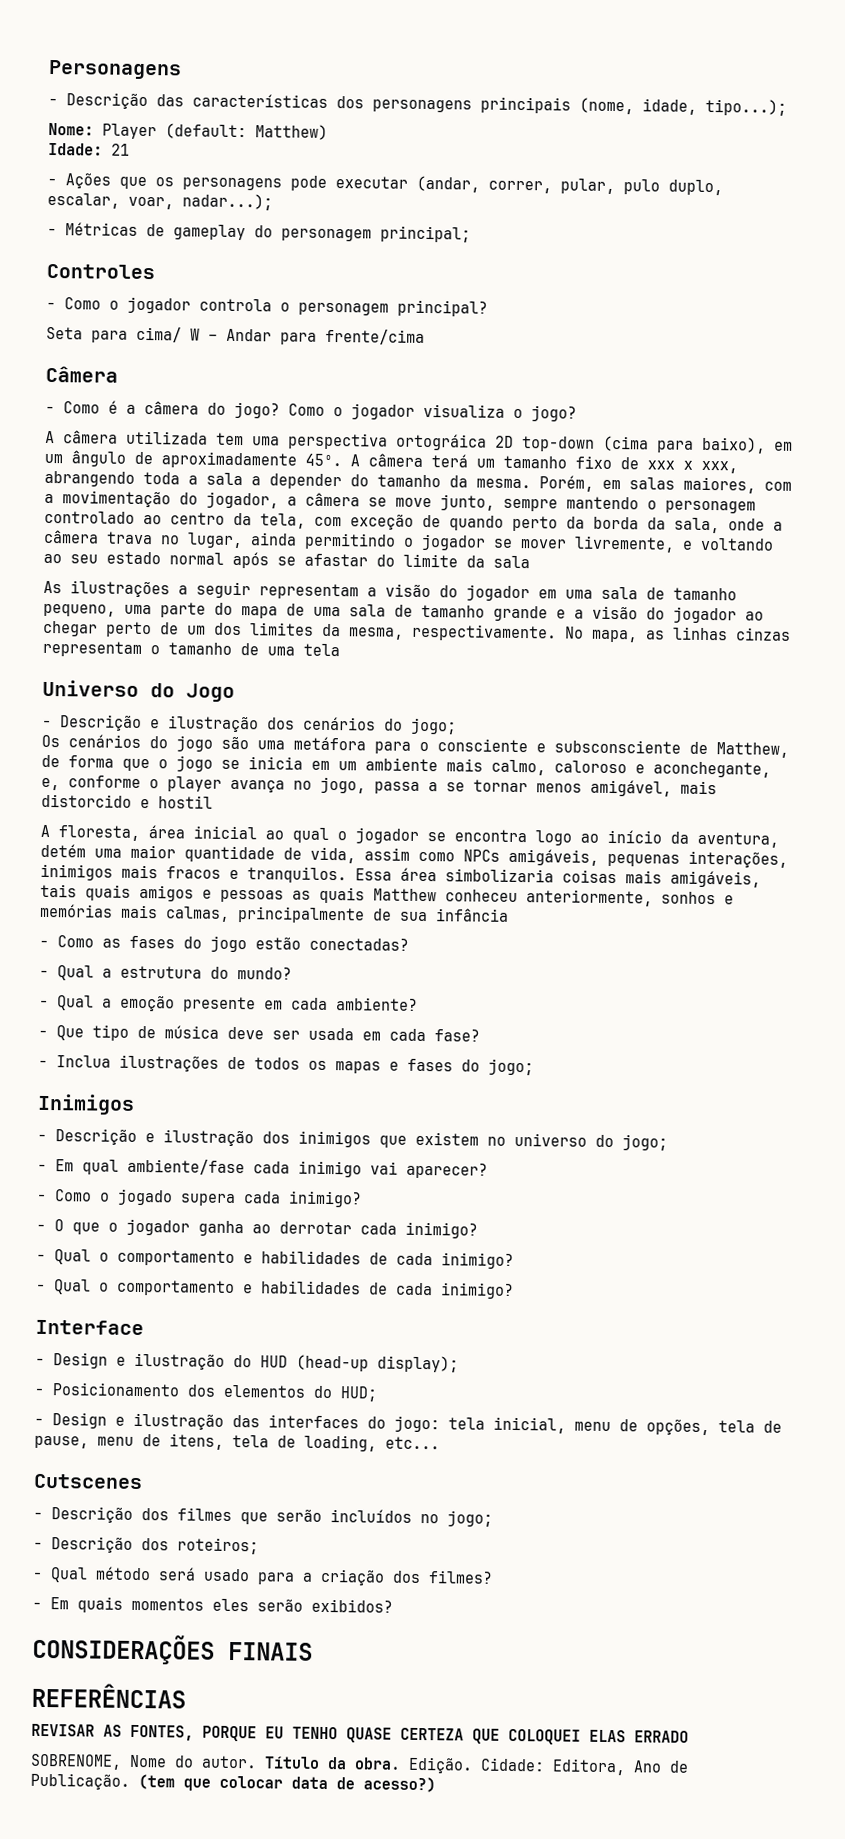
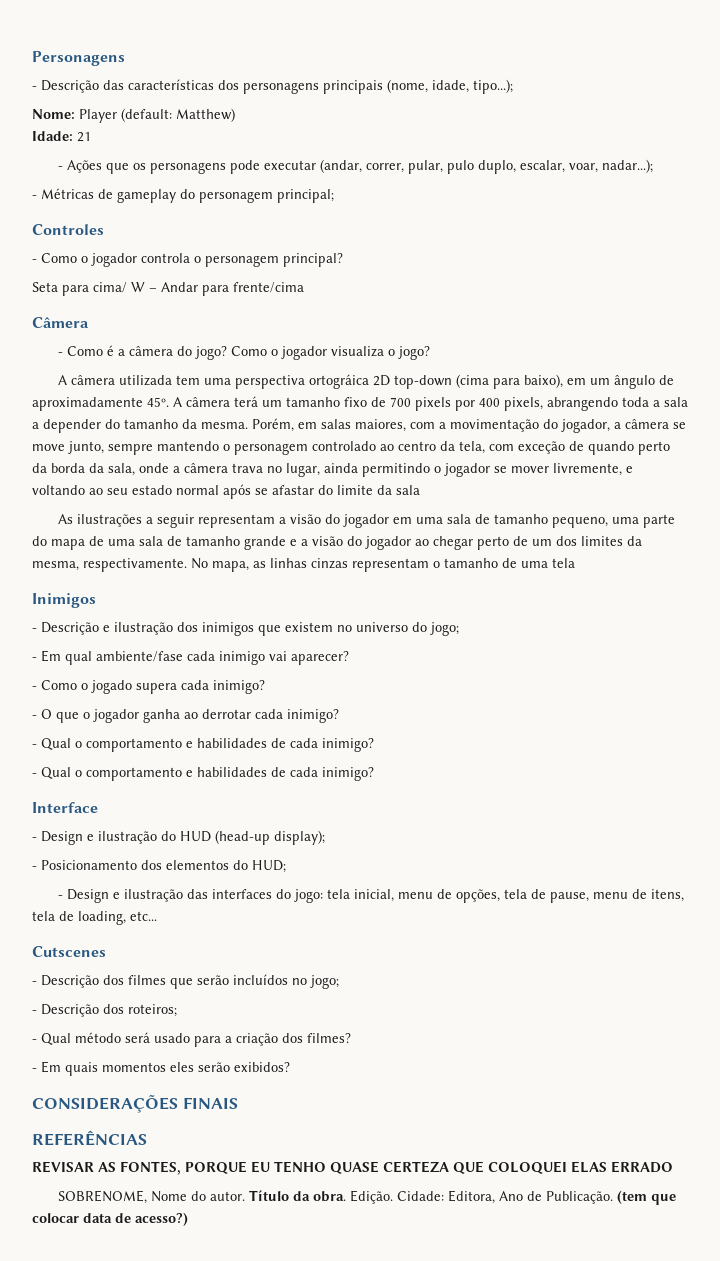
[647,460,738,474] xxx x xxx, -> [390,397,543,411] 700 pixels por 400 pixels,
[42,679,235,702] [42,714,457,735] [41,734,789,758] [41,754,771,778] [41,775,717,797] [41,793,213,809] [40,824,779,848] [40,843,788,868] [40,863,761,888] [40,883,734,907] [40,903,509,924] [39,935,409,953] [39,965,292,981] [39,995,418,1013] [38,1024,480,1042] [38,1054,534,1076] // Universo do Jogo // - Descrição e ilustração dos cenários do jogo; // Os cenários do jogo são uma metáfora para o consciente e subsconsciente de Matthew, de forma que o jogo se inicia em um ambiente mais calmo, caloroso e aconchegante, e, conforme o player avança no jogo, passa a se tornar menos amigável, mais distorcido e hostil // A floresta, área inicial ao qual o jogador se encontra logo ao início da aventura, detém uma maior quantidade de vida, assim como NPCs amigáveis, pequenas interações, inimigos mais fracos e tranquilos. Essa área simbolizaria coisas mais amigáveis, tais quais amigos e pessoas as quais Matthew conheceu anteriormente, sonhos e memórias mais calmas, principalmente de sua infância // - Como as fases do jogo estão conectadas? // - Qual a estrutura do mundo? // - Qual a emoção presente em cada ambiente? // - Que tipo de música deve ser usada em cada fase? // - Inclua ilustrações de todos os mapas e fases do jogo; -> (575, 563) none

